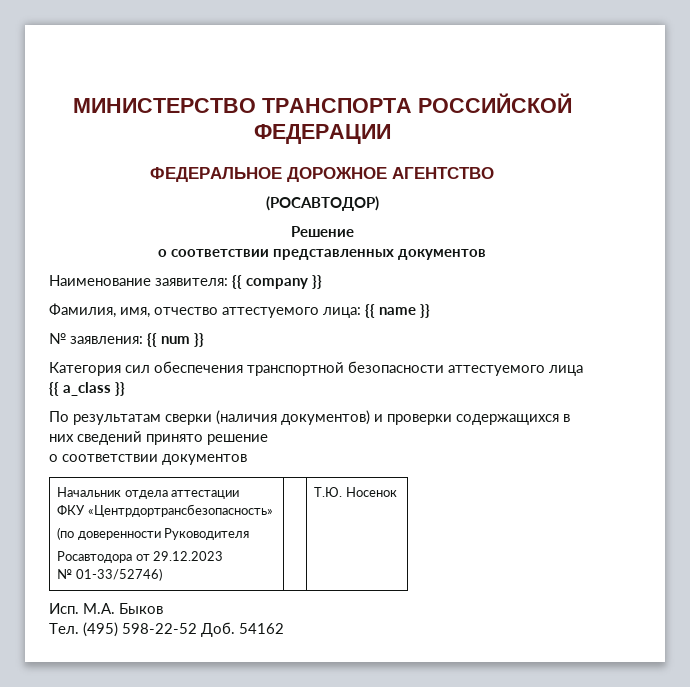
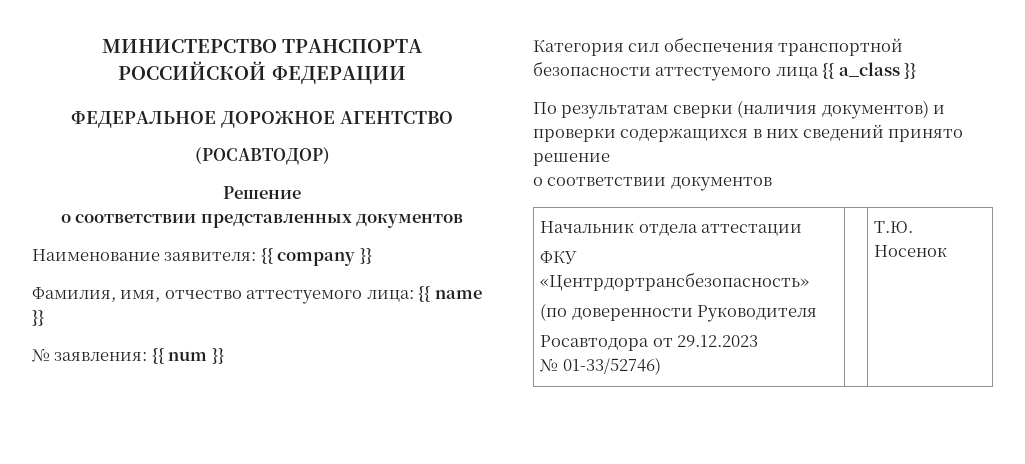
[49,603,163,614] [49,622,284,637] // Исп. М.А. Быков // Тел. (495) 598-22-52 Доб. 54162 -> (948, 251) none

